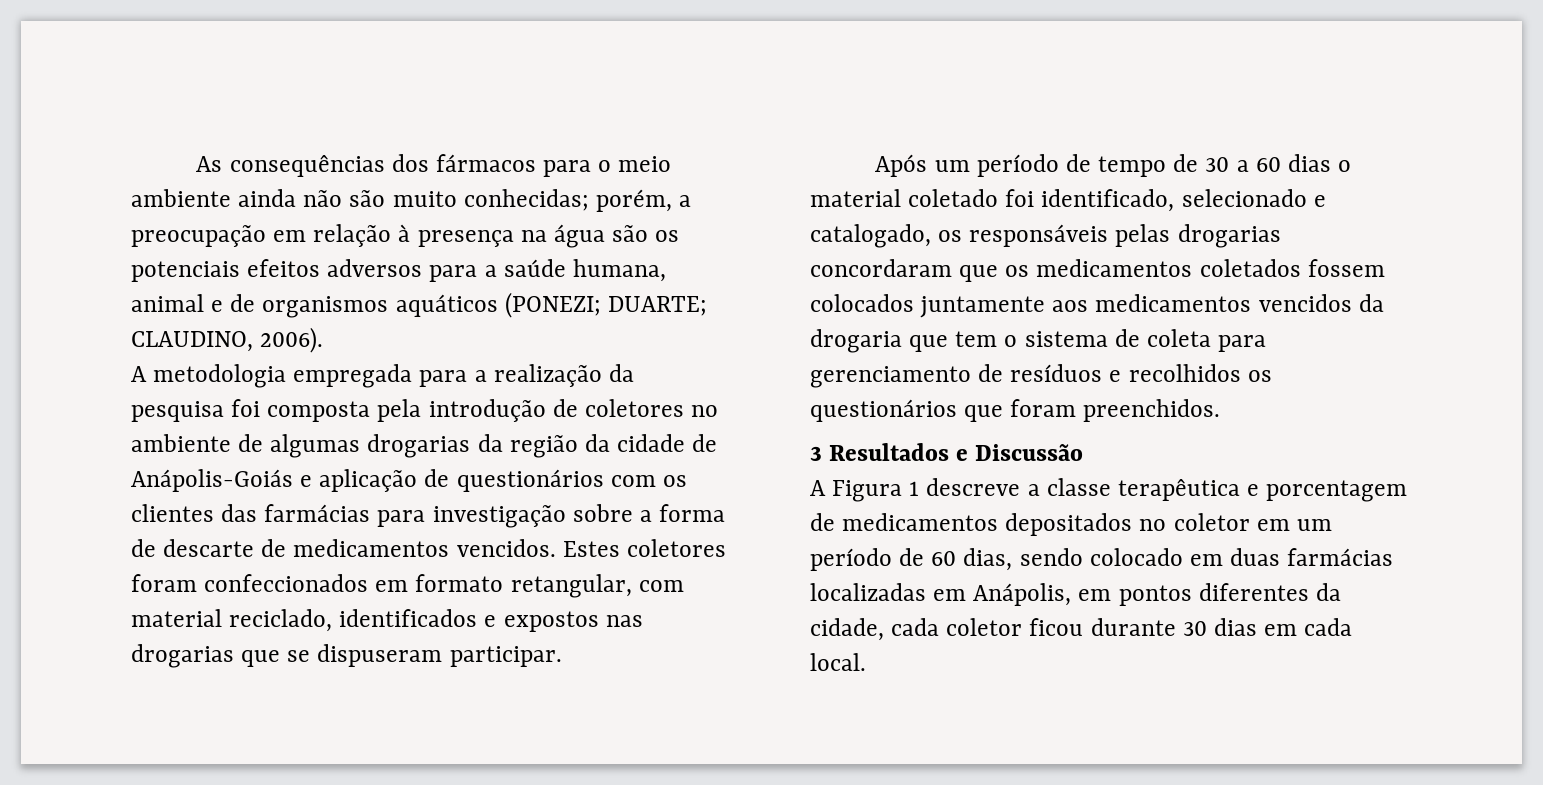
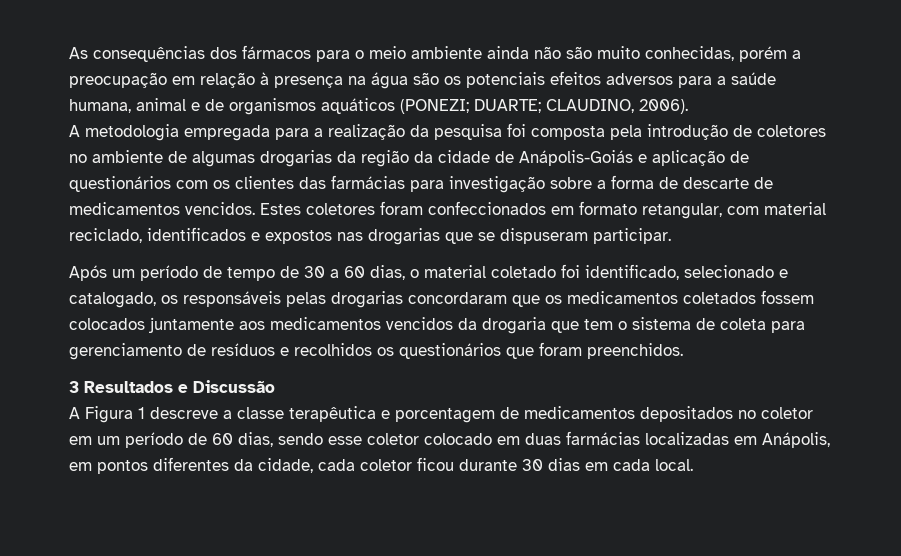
[463,189,672,212] conhecidas; porém, -> [645,46,787,62] conhecidas, porém
[1287,154,1331,172] dias -> [370,265,405,280] dias,
(1083, 557) none -> [328,433,419,445] esse coletor

